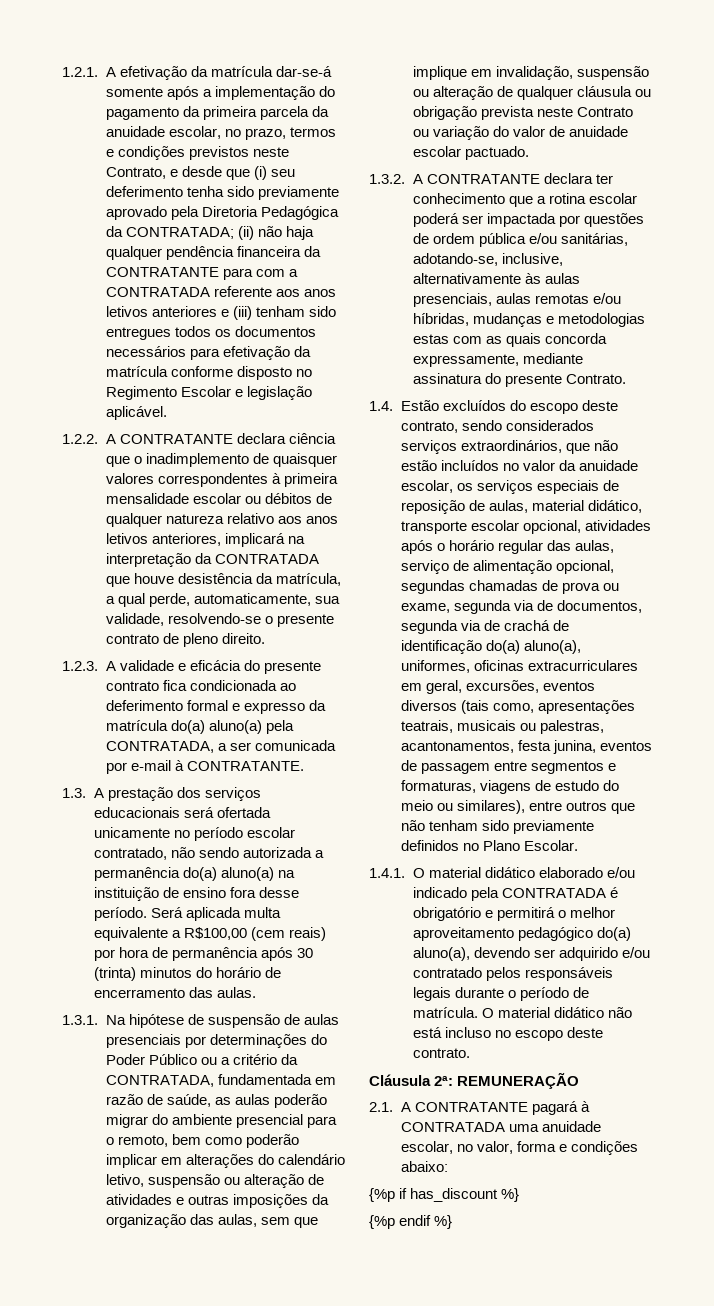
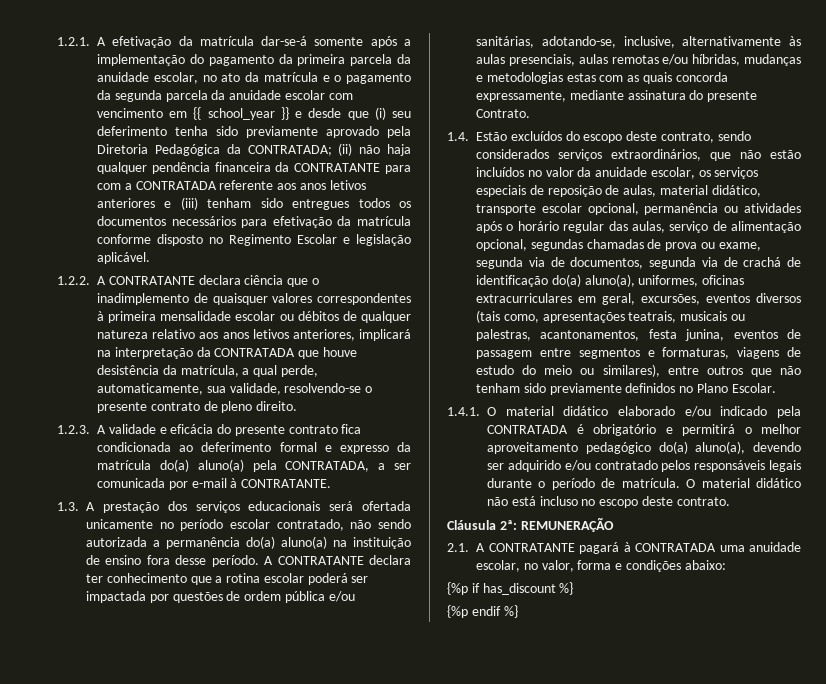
[244,127,336,140] [105,146,289,160] [105,167,166,179] prazo, termos e condições previstos neste Contrato, -> [221,72,411,84] [97,90,353,102] [97,107,289,120] ato da matrícula e o pagamento da segunda parcela da anuidade escolar com vencimento em {{ school_year }}
[150,907,281,921] [93,927,326,941] [93,947,313,961] [93,967,281,981] [93,987,256,998] [62,1014,339,1028] [105,1034,327,1048] [105,1054,298,1065] [105,1074,336,1087] [105,1094,327,1108] [105,1114,337,1128] [105,1134,299,1148] [105,1154,345,1168] [105,1174,324,1188] [105,1194,329,1208] [105,1214,318,1228] [412,66,649,80] [412,86,651,100] [412,106,633,120] [412,126,628,140] [412,146,529,160] [369,174,405,184] Será aplicada multa equivalente a R$100,00 (cem reais) por hora de permanência após 30 (trinta) minutos do horário de encerramento das aulas. // 1.3.1. Na hipótese de suspensão de aulas presenciais por determinações do Poder Público ou a critério da CONTRATADA, fundamentada em razão de saúde, as aulas poderão migrar do ambiente presencial para o remoto, bem como poderão implicar em alterações do calendário letivo, suspensão ou alteração de atividades e outras imposições da organização das aulas, sem que implique em invalidação, suspensão ou alteração de qualquer cláusula ou obrigação prevista neste Contrato ou variação do valor de anuidade escolar pactuado. // 1.3.2. -> (259, 561) none
(581, 527) none -> [644,203,739,215] permanência ou

